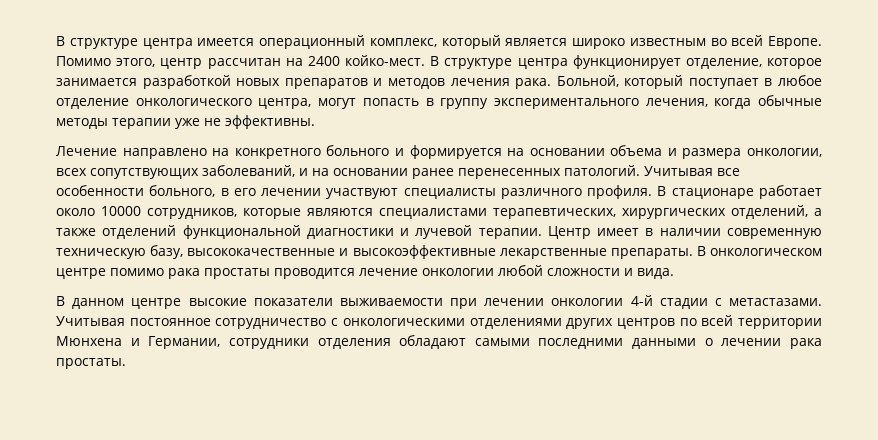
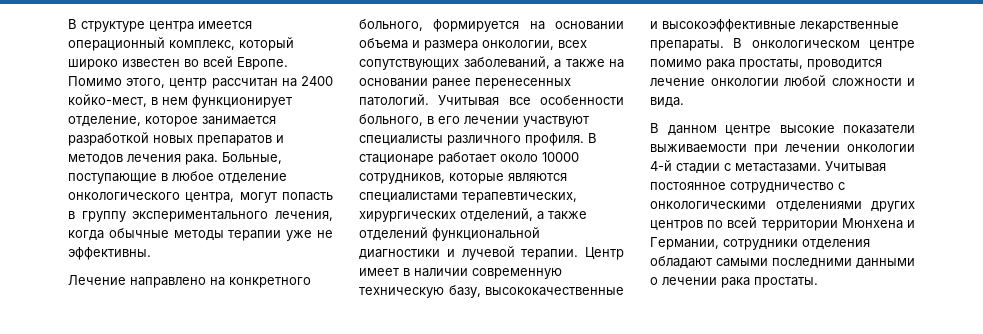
[505,38,706,49] является широко известным -> [68,59,180,70] широко известен
[344,55,568,69] койко-мест. В структуре центра -> [68,94,188,107] койко-мест, в нем
[556,75,759,89] Больной, который поступает -> [222,152,282,164] [68,173,157,184] Больные, поступающие
[326,145,404,156] больного и -> [359,19,423,31] больного,
[299,168,308,176] и -> [554,59,605,68] а также
[204,268,270,279] простаты -> [739,59,803,70] простаты,

